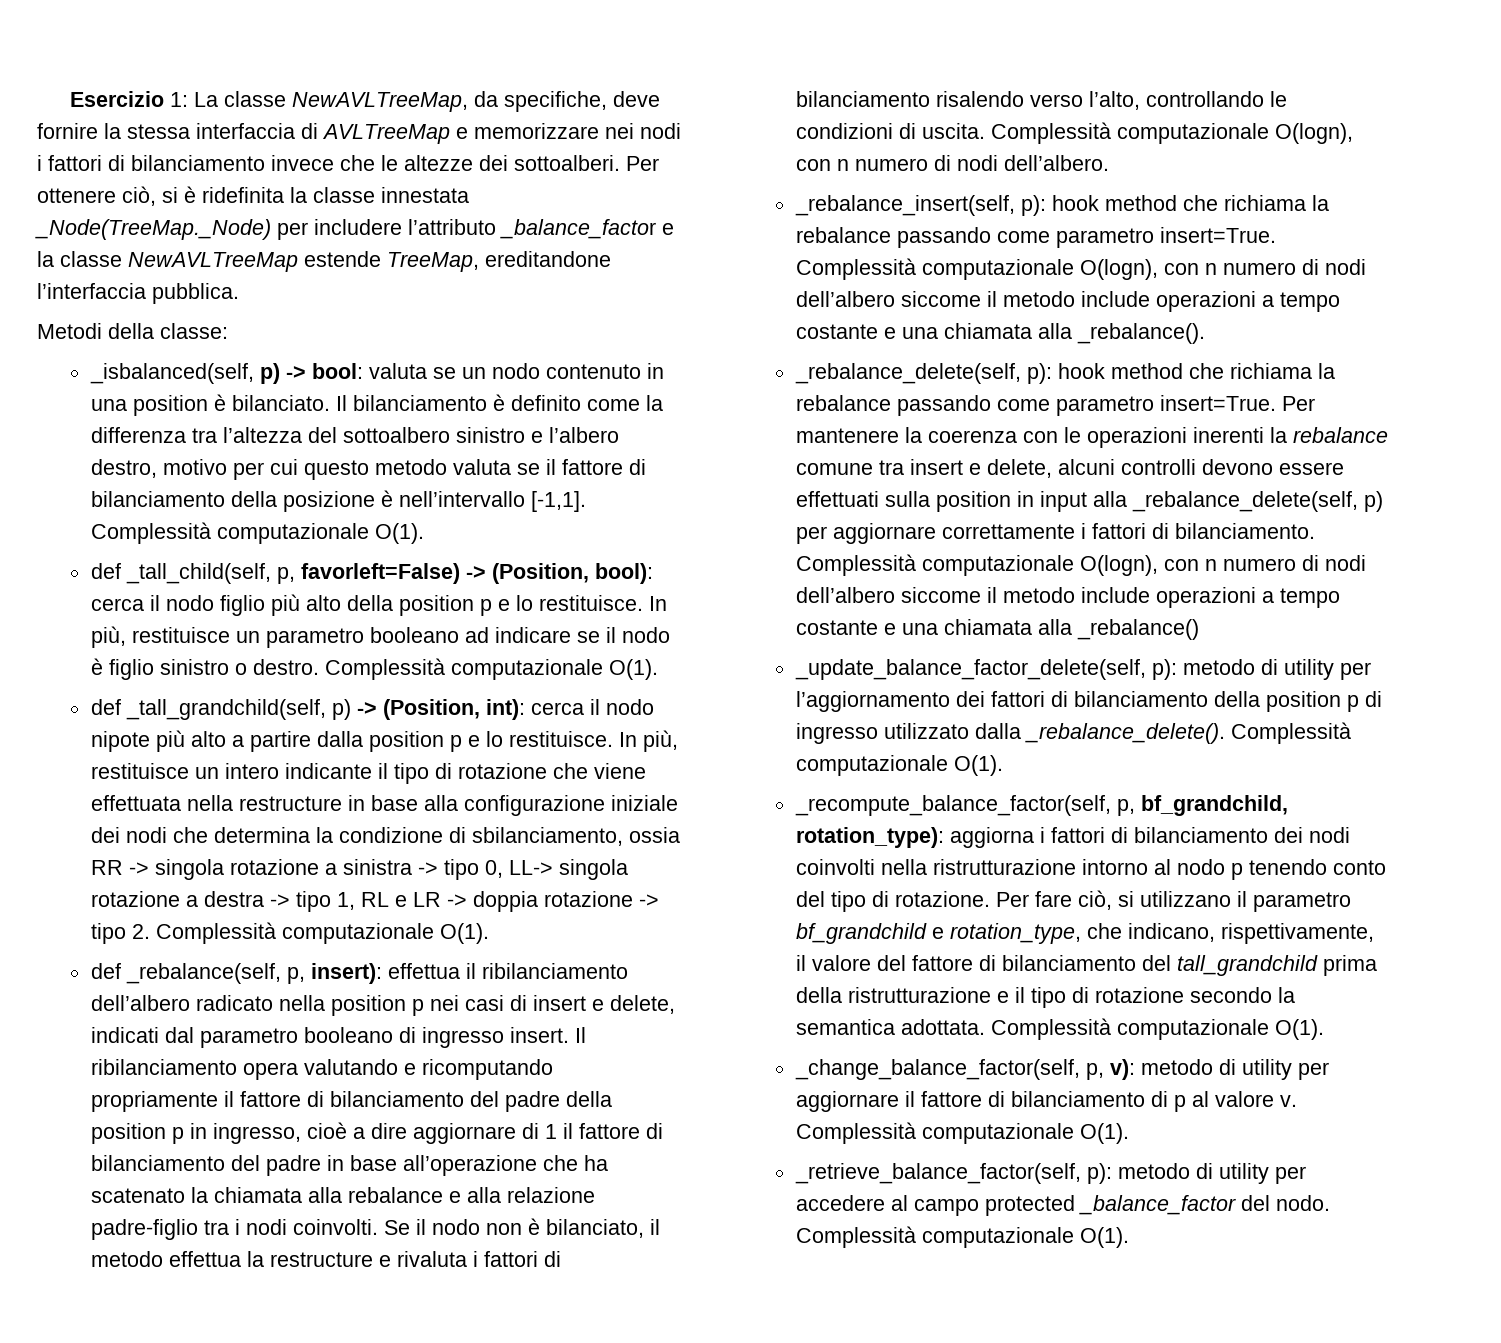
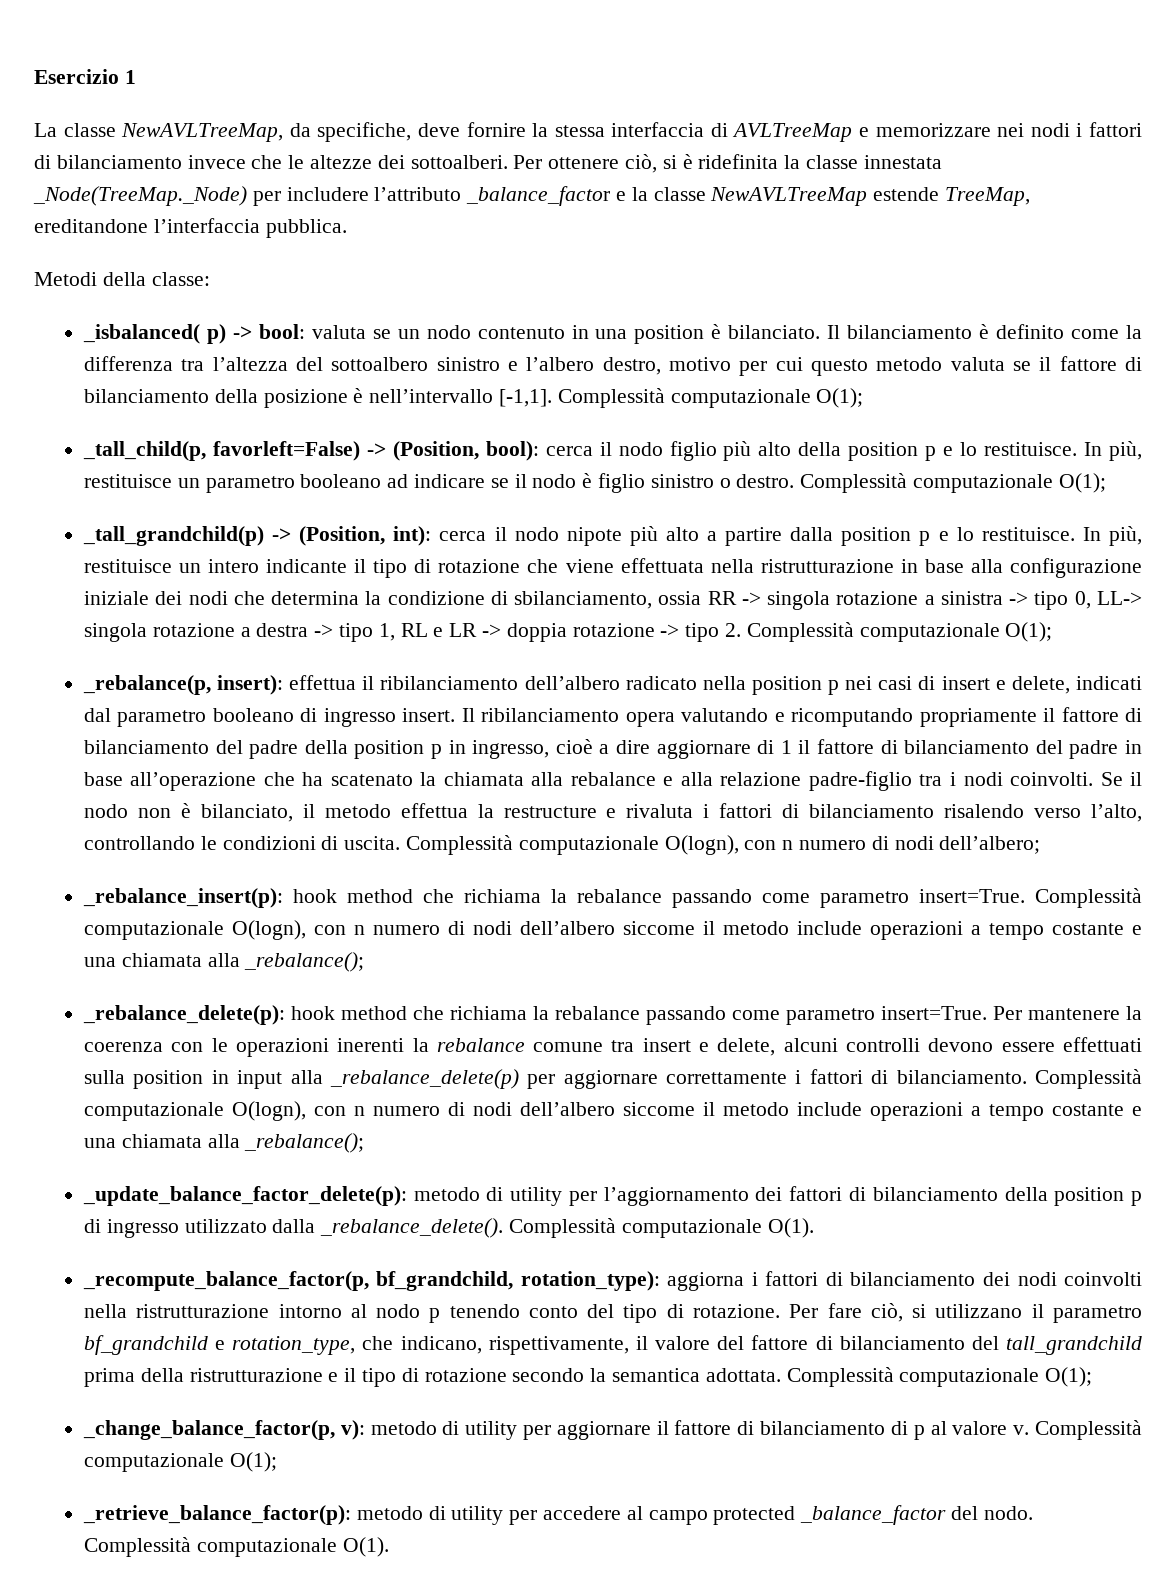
[170,92,189,107] 1: -> [124,70,136,84] 1 //
[89,363,254,384] _isbalanced(self, -> [82,324,200,344] _isbalanced(
[374,523,424,544] [90,563,295,584] O(1). // def _tall_child(self, p, -> [816,388,864,408] [82,441,206,461] O(1); // _tall_child(p,
[608,659,658,680] [90,699,351,720] O(1). // def _tall_grandchild(self, p) -> [1058,473,1106,493] [82,526,264,546] O(1); // _tall_grandchild(p)
[238,796,342,811] restructure -> [760,559,894,573] ristrutturazione
[439,923,489,944] [90,963,305,984] O(1). // def _rebalance(self, p, -> [1005,622,1053,642] [82,675,211,695] O(1); // _rebalance(p,
[1003,155,1109,171] [794,195,1046,216] dell’albero. // _rebalance_insert(self, p): -> [939,836,1041,854] [82,888,283,908] dell’albero; // _rebalance_insert(p):
[1076,323,1205,344] [794,363,1052,384] _rebalance(). // _rebalance_delete(self, p): -> [244,952,365,972] [82,1005,285,1025] _rebalance(); // _rebalance_delete(p):
[1131,491,1383,512] _rebalance_delete(self, p) -> [329,1069,519,1089] _rebalance_delete(p)
[1076,619,1199,640] [794,659,1177,680] _rebalance() // _update_balance_factor_delete(self, p): -> [244,1133,365,1153] [82,1186,407,1206] _rebalance(); // _update_balance_factor_delete(p):
[794,795,1135,816] _recompute_balance_factor(self, p, -> [82,1271,369,1291] _recompute_balance_factor(p,
[1274,1019,1324,1040] [794,1059,1104,1080] O(1). // _change_balance_factor(self, p, -> [1045,1367,1093,1387] [82,1420,335,1440] O(1); // _change_balance_factor(p,
[1079,1123,1129,1144] [794,1163,1112,1184] O(1). // _retrieve_balance_factor(self, p): -> [229,1452,277,1472] [82,1505,351,1525] O(1); // _retrieve_balance_factor(p):

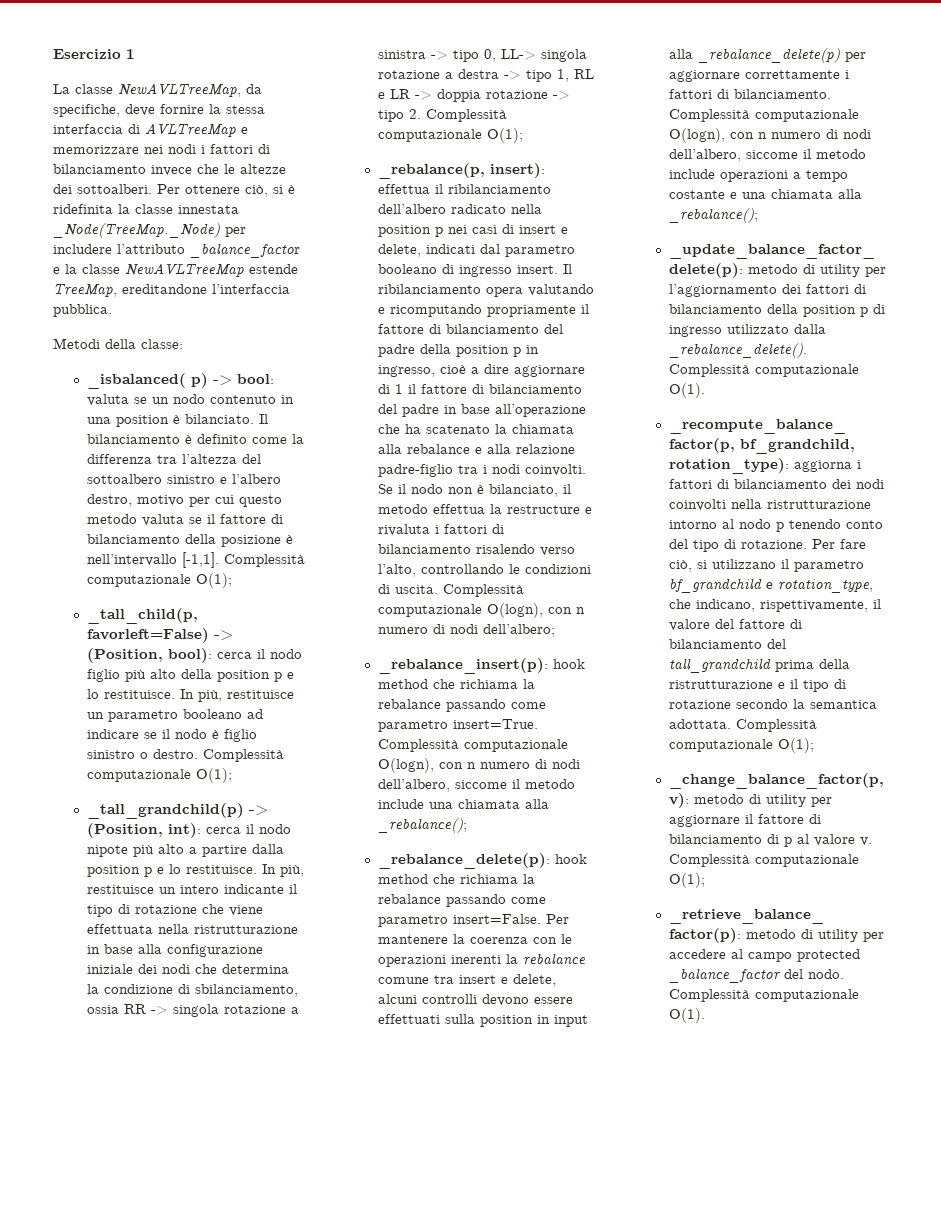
[519,921,1143,940] dell’albero siccome il metodo include operazioni a tempo costante e -> [378,779,576,792] [378,799,425,809] dell’albero, siccome il metodo include
[880,1006,987,1020] insert=True. -> [453,914,542,924] insert=False.
[519,1102,615,1116] dell’albero -> [669,149,742,162] dell’albero,

